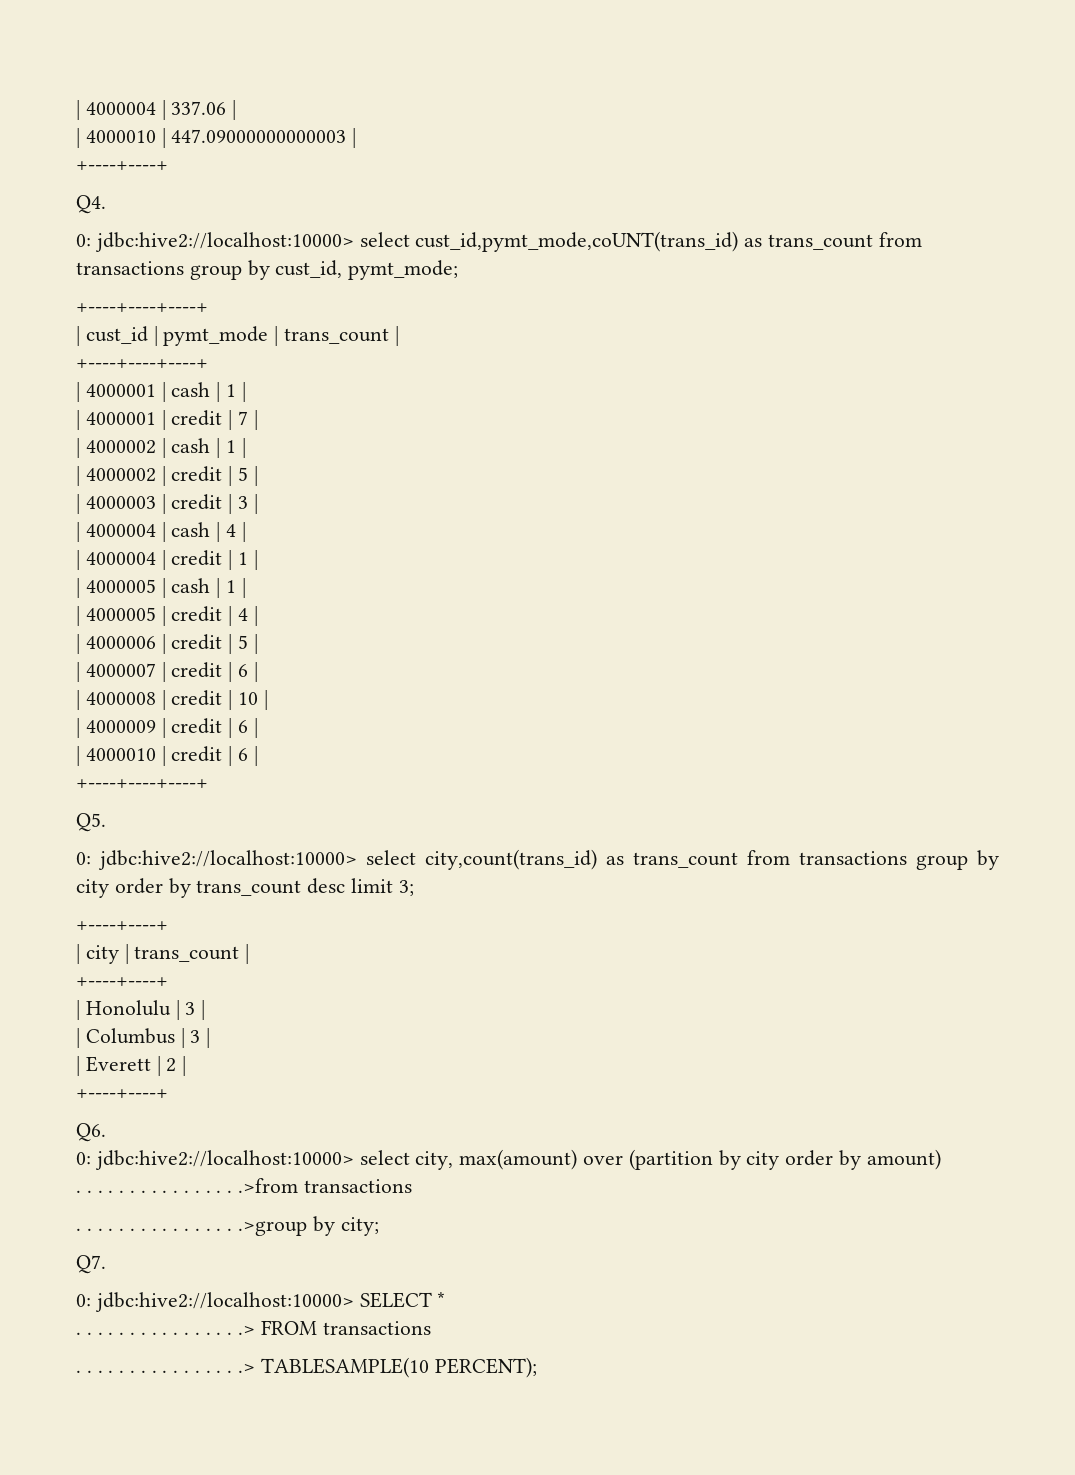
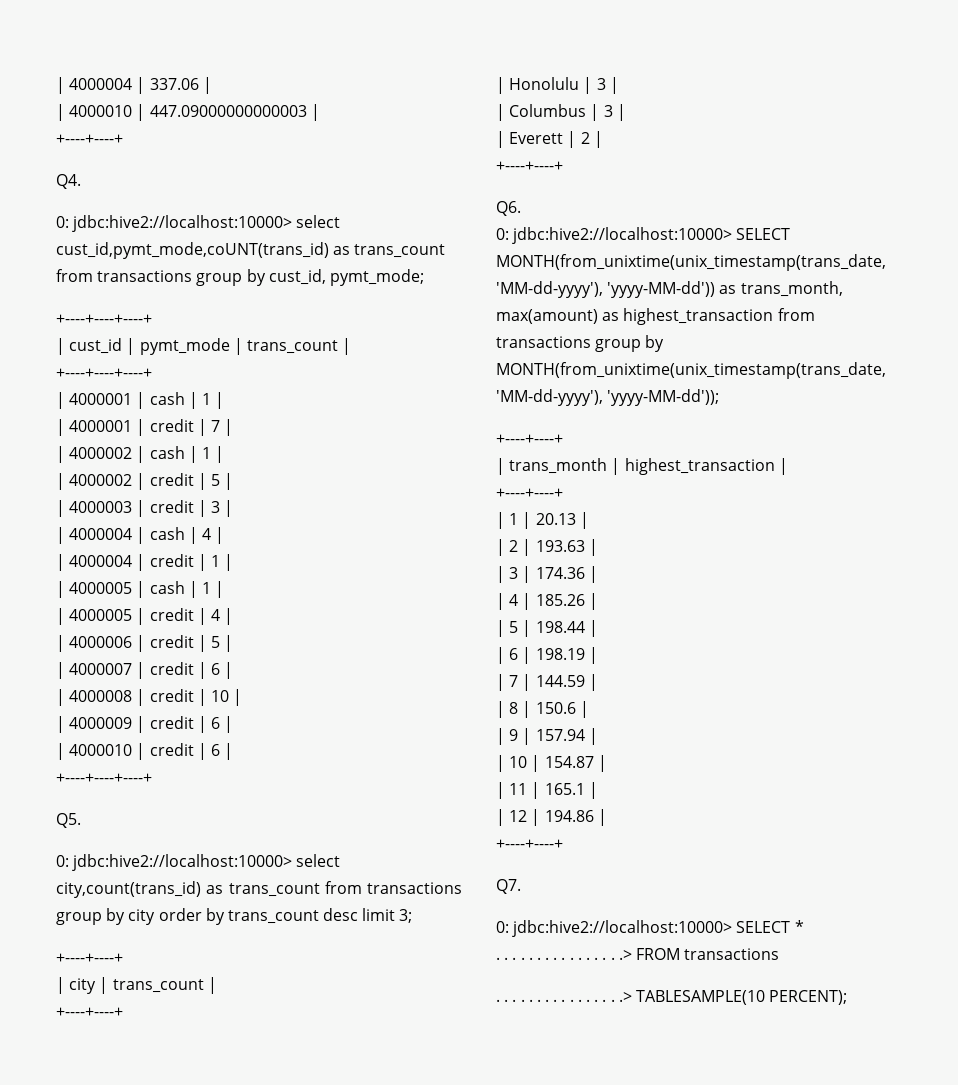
[359,1149,941,1170] [76,1178,412,1193] [76,1216,379,1236] select city, max(amount) over (partition by city order by amount) // . . . . . . . . . . . . . . . .>from transactions // . . . . . . . . . . . . . . . .>group by city; -> [736,228,791,240] [496,254,886,271] [496,281,843,298] [496,308,815,325] [496,335,665,352] [496,362,886,379] [496,389,720,406] [496,434,563,444] [496,458,788,475] [496,488,563,498] [496,512,589,529] [496,539,598,556] [496,566,598,583] [496,593,598,610] [496,620,598,637] [496,647,598,664] [496,674,598,691] [496,701,589,718] [496,728,598,745] [496,755,607,772] [496,782,598,799] [496,809,607,826] [496,839,563,849] SELECT MONTH(from_unixtime(unix_timestamp(trans_date, 'MM-dd-yyyy'), 'yyyy-MM-dd')) as trans_month, max(amount) as highest_transaction from transactions group by MONTH(from_unixtime(unix_timestamp(trans_date, 'MM-dd-yyyy'), 'yyyy-MM-dd')); // +----+----+ // | trans_month | highest_transaction | // +----+----+ // | 1 | 20.13 | // | 2 | 193.63 | // | 3 | 174.36 | // | 4 | 185.26 | // | 5 | 198.44 | // | 6 | 198.19 | // | 7 | 144.59 | // | 8 | 150.6 | // | 9 | 157.94 | // | 10 | 154.87 | // | 11 | 165.1 | // | 12 | 194.86 | // +----+----+

